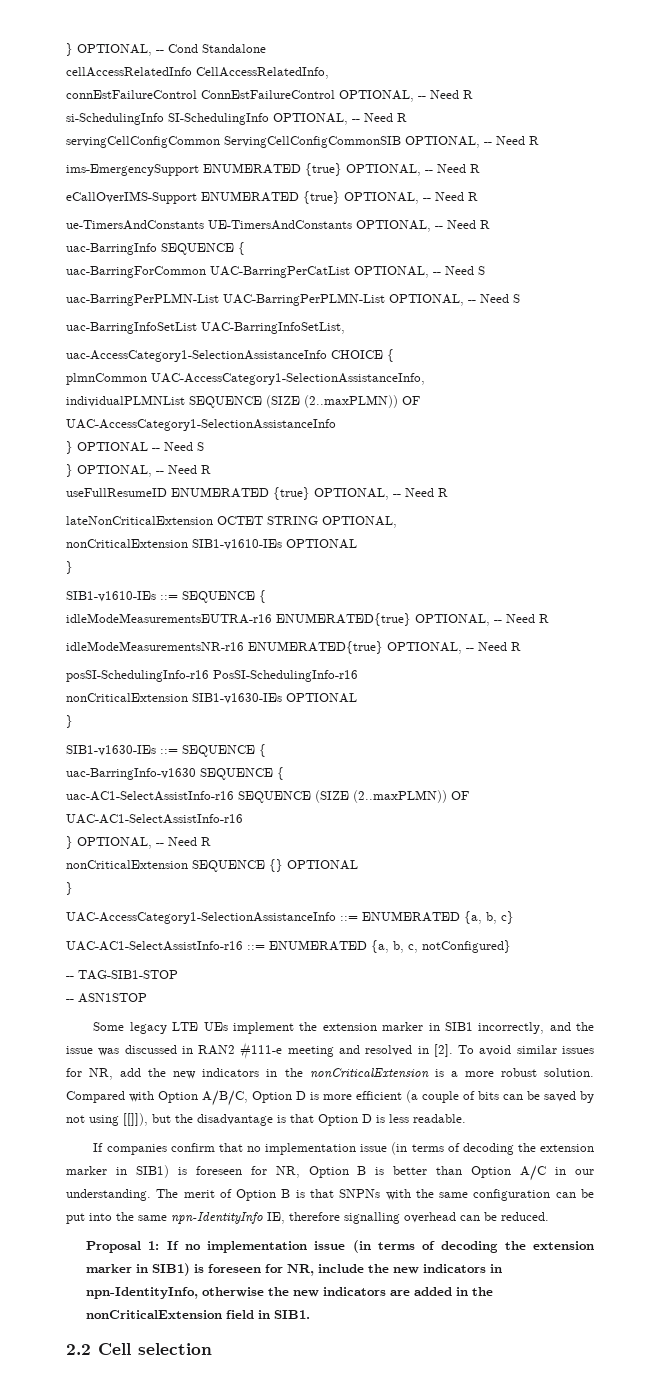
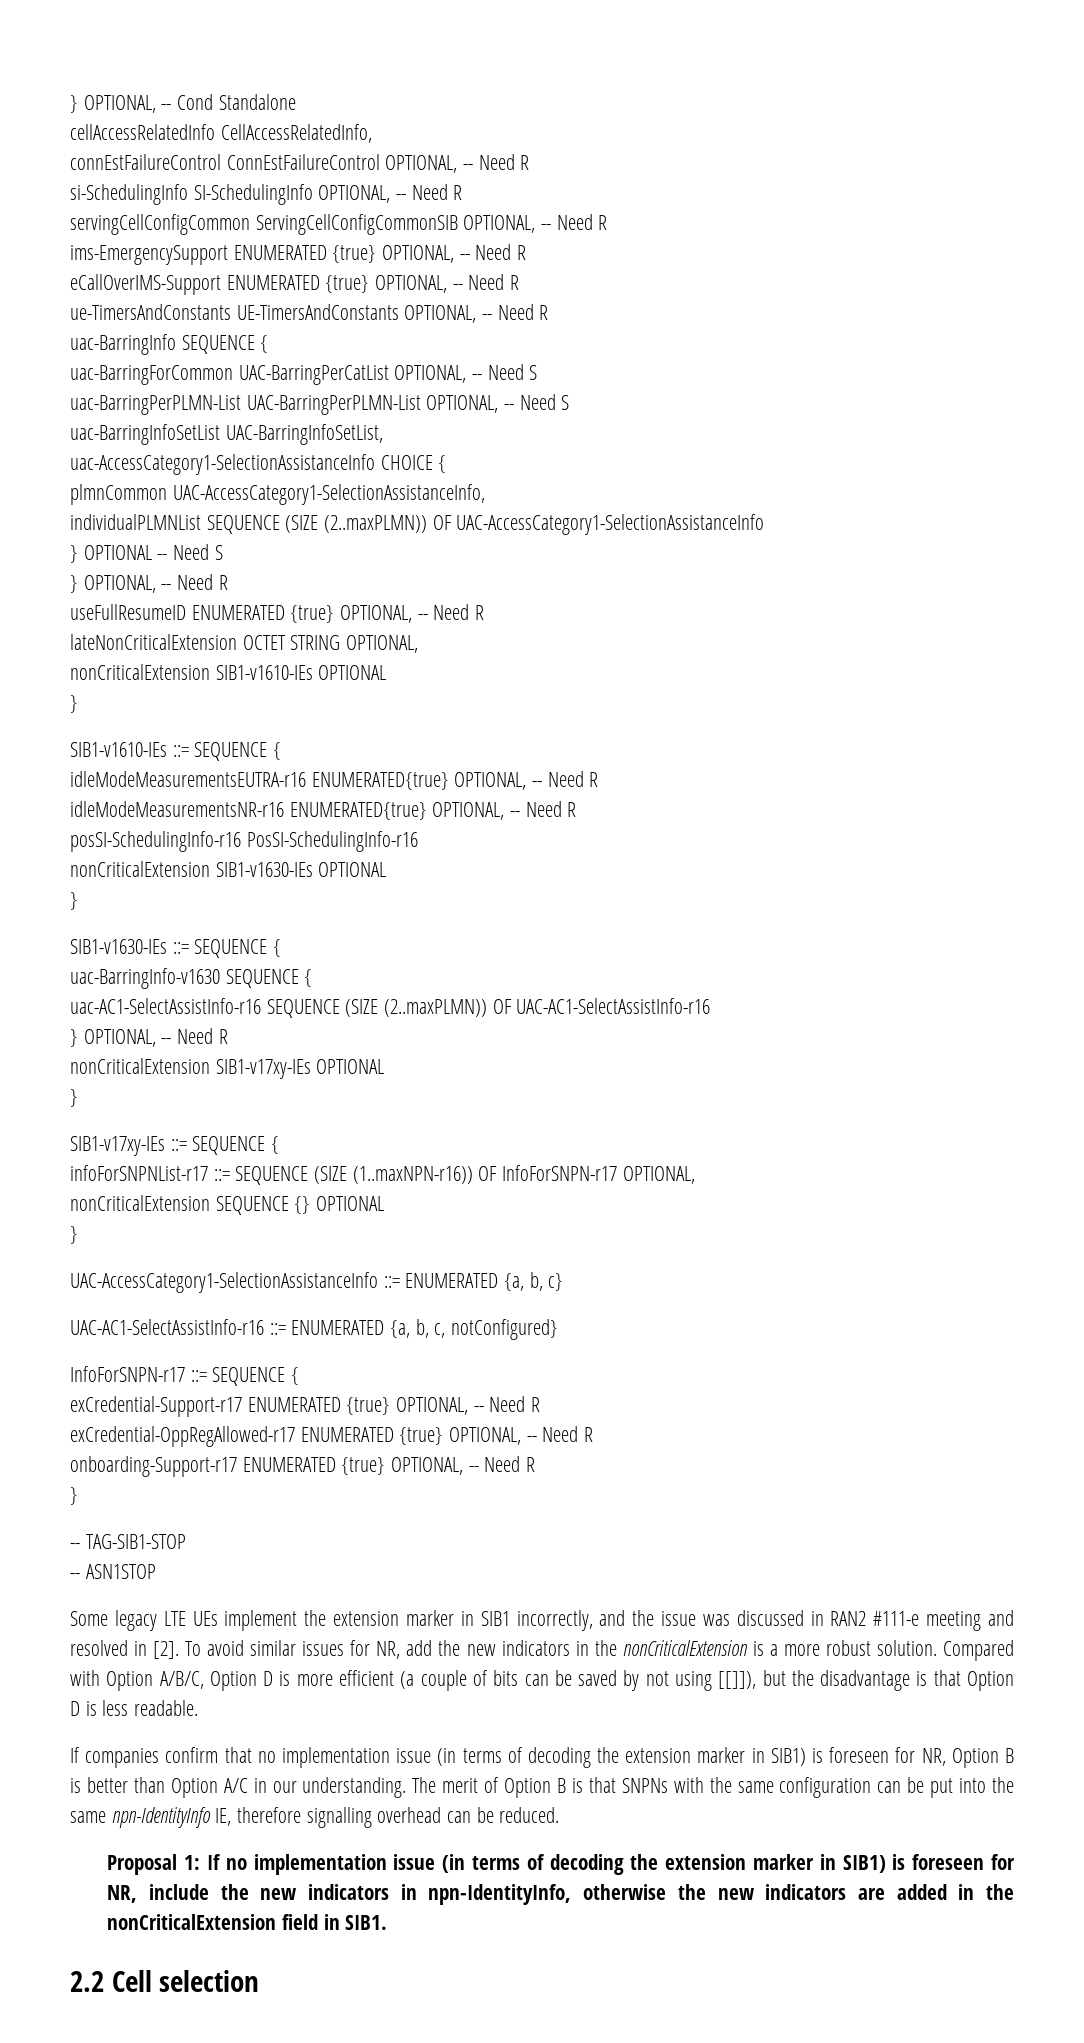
(211, 841) none -> [70,1058,385,1079] [70,1089,78,1107] [70,1136,280,1156] [70,1165,695,1185] // nonCriticalExtension SIB1-v17xy-IEs OPTIONAL // } // SIB1-v17xy-IEs ::= SEQUENCE { // infoForSNPNList-r17 ::= SEQUENCE (SIZE (1..maxNPN-r16)) OF InfoForSNPN-r17 OPTIONAL,
(511, 946) none -> [70,1366,300,1386] [70,1396,541,1417] [70,1426,594,1447] [70,1456,536,1477] [70,1487,78,1505] // InfoForSNPN-r17 ::= SEQUENCE { // exCredential-Support-r17 ENUMERATED {true} OPTIONAL, -- Need R // exCredential-OppRegAllowed-r17 ENUMERATED {true} OPTIONAL, -- Need R // onboarding-Support-r17 ENUMERATED {true} OPTIONAL, -- Need R // }

